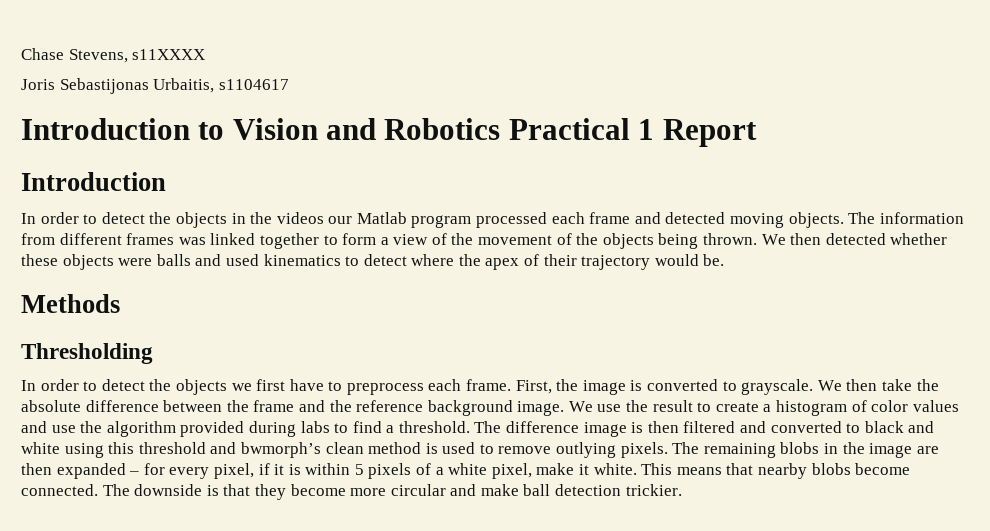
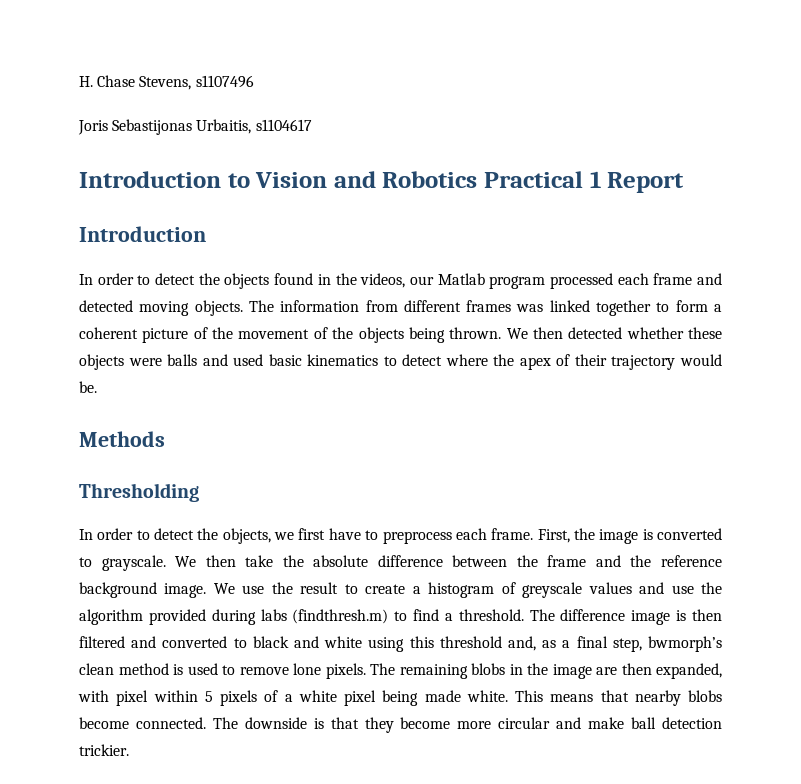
(21, 54) none -> [79,76,93,87] H.
[132,49,206,60] s11XXXX -> [195,75,254,88] s1107496
[231,212,324,224] in the videos -> [274,273,406,288] found in the videos,
[393,234,429,245] view -> [79,327,189,343] coherent picture
(259, 260) none -> [268,354,302,366] basic
[175,379,227,395] objects -> [222,528,271,544] objects,
[871,400,909,412] color -> [522,582,583,598] greyscale
(330, 427) none -> [292,609,389,624] (findthresh.m)
[210,442,237,454] and -> [507,636,642,652] and, as a final step,
[556,442,617,458] outlying -> [293,663,321,675] lone
[56,463,301,479] expanded – for every pixel, if it is -> [656,663,722,679] [78,690,149,706] expanded, with pixel
[491,463,590,479] pixel, make it -> [344,690,461,706] pixel being made

